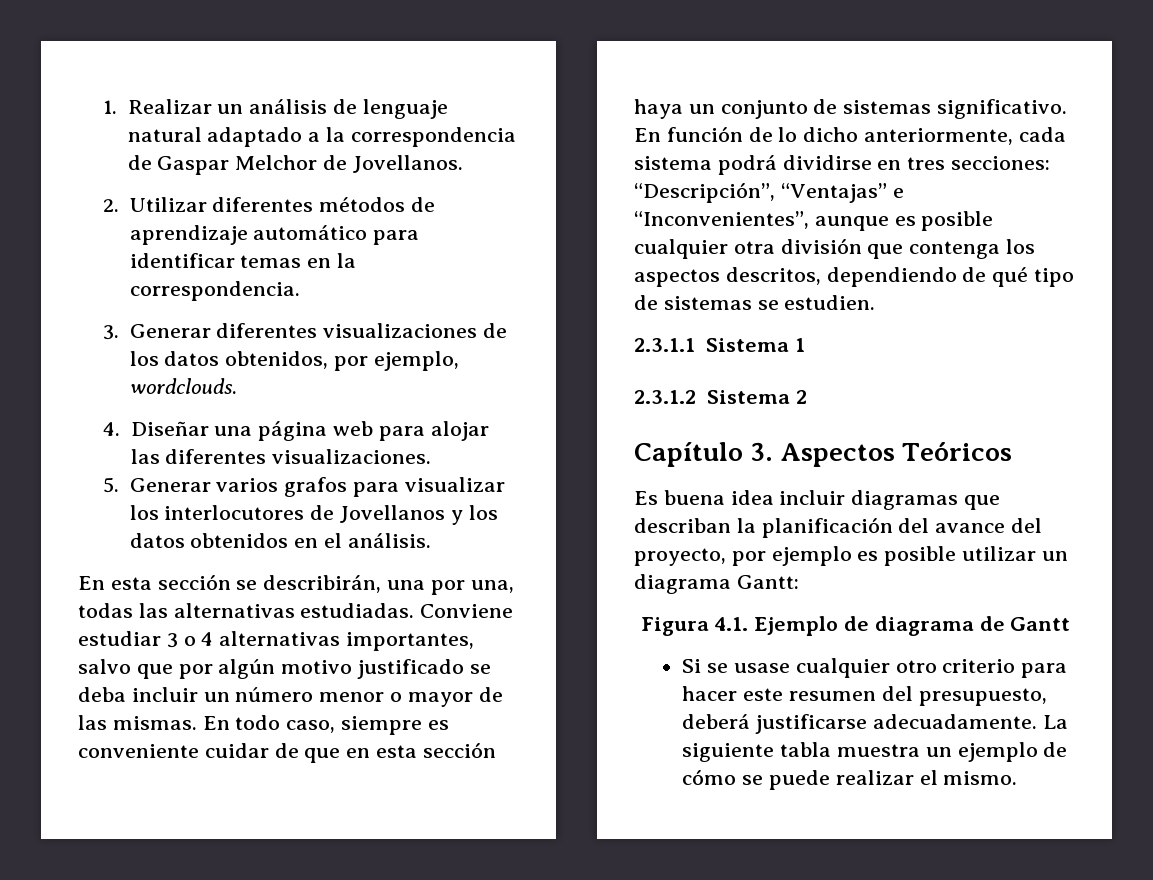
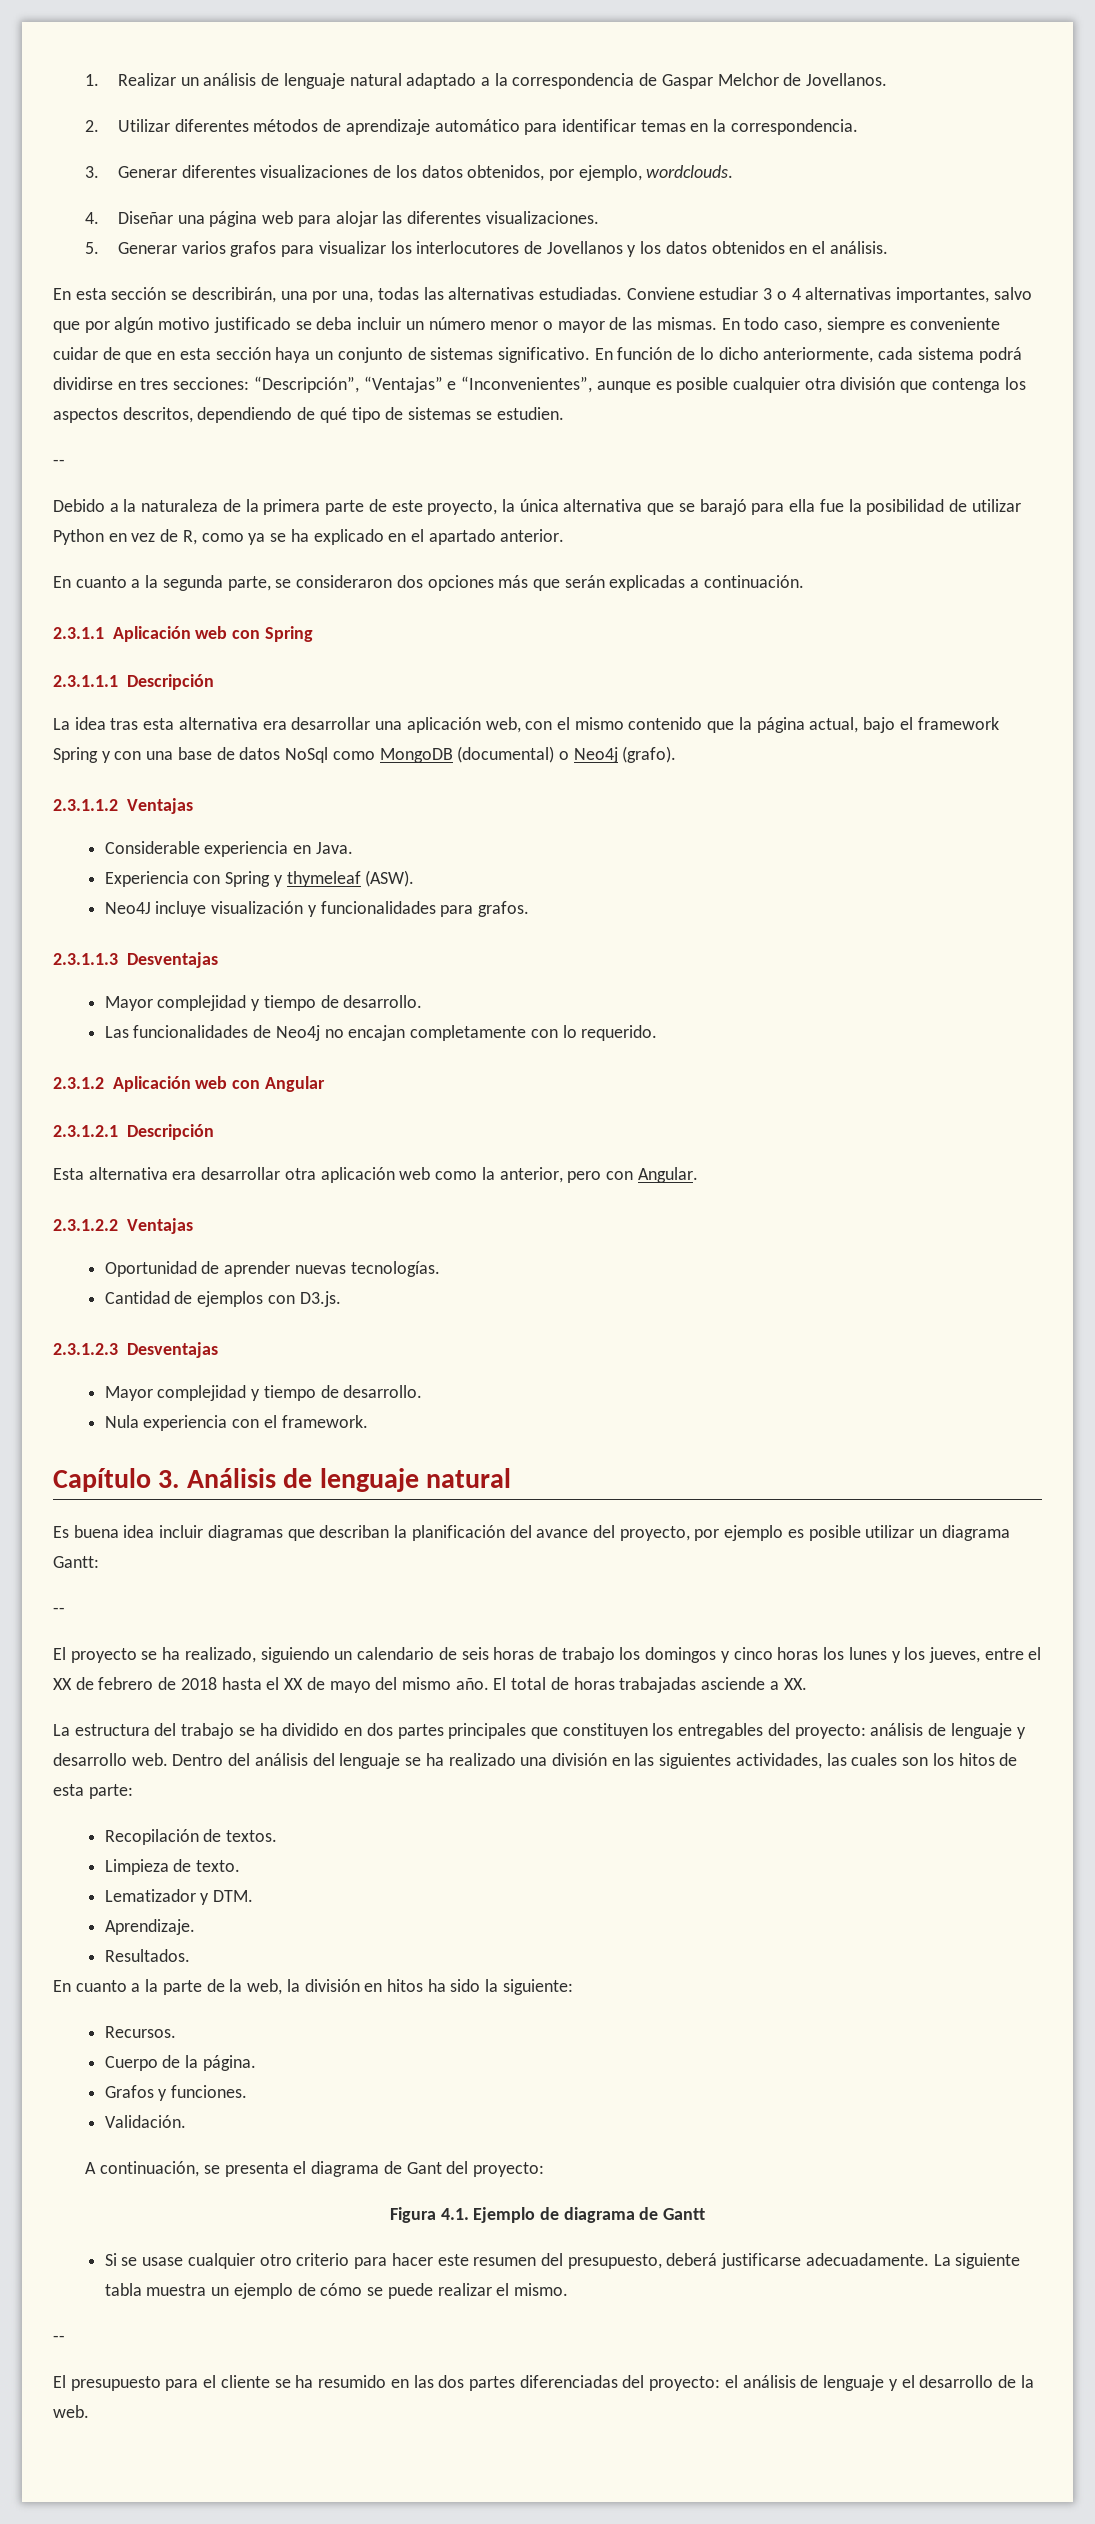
[634,338,805,352] [634,390,807,404] [634,441,1012,467] 2.3.1.1 Sistema 1 // 2.3.1.2 Sistema 2 // Capítulo 3. Aspectos Teóricos -> [53,459,65,466] [53,499,1021,515] [53,529,565,545] [53,575,804,591] [53,626,313,642] [53,674,214,690] [53,717,999,733] [53,746,677,763] [53,798,193,814] [104,841,353,857] [104,870,415,887] [104,901,530,917] [53,952,218,968] [104,995,423,1011] [104,1025,658,1041] [53,1076,325,1092] [53,1124,214,1140] [53,1167,698,1183] [53,1218,193,1234] [104,1261,440,1277] [104,1291,341,1307] [53,1342,218,1358] [104,1385,423,1401] [104,1415,368,1431] [53,1468,512,1492] -- // Debido a la naturaleza de la primera parte de este proyecto, la única alternativa que se barajó para ella fue la posibilidad de utilizar Python en vez de R, como ya se ha explicado en el apartado anterior. // En cuanto a la segunda parte, se consideraron dos opciones más que serán explicadas a continuación. // 2.3.1.1 Aplicación web con Spring // 2.3.1.1.1 Descripción // La idea tras esta alternativa era desarrollar una aplicación web, con el mismo contenido que la página actual, bajo el framework Spring y con una base de datos NoSql como MongoDB (documental) o Neo4j (grafo). // 2.3.1.1.2 Ventajas // Considerable experiencia en Java. // Experiencia con Spring y thymeleaf (ASW). // Neo4J incluye visualización y funcionalidades para grafos. // 2.3.1.1.3 Desventajas // Mayor complejidad y tiempo de desarrollo. // Las funcionalidades de Neo4j no encajan completamente con lo requerido. // 2.3.1.2 Aplicación web con Angular // 2.3.1.2.1 Descripción // Esta alternativa era desarrollar otra aplicación web como la anterior, pero con Angular. // 2.3.1.2.2 Ventajas // Oportunidad de aprender nuevas tecnologías. // Cantidad de ejemplos con D3.js. // 2.3.1.2.3 Desventajas // Mayor complejidad y tiempo de desarrollo. // Nula experiencia con el framework. // Capítulo 3. Análisis de lenguaje natural
(799, 582) none -> [53,1607,65,1614] [53,1647,1042,1663] [53,1677,807,1693] [53,1723,1026,1739] [53,1753,1018,1769] [53,1784,133,1799] [104,1829,278,1845] [104,1859,241,1875] [104,1889,254,1905] [104,1919,195,1935] [104,1949,190,1962] [53,1979,573,1995] [104,2026,176,2038] [104,2055,256,2071] [104,2085,248,2101] [104,2115,186,2128] [85,2161,544,2177] // -- // El proyecto se ha realizado, siguiendo un calendario de seis horas de trabajo los domingos y cinco horas los lunes y los jueves, entre el XX de febrero de 2018 hasta el XX de mayo del mismo año. El total de horas trabajadas asciende a XX. // La estructura del trabajo se ha dividido en dos partes principales que constituyen los entregables del proyecto: análisis de lenguaje y desarrollo web. Dentro del análisis del lenguaje se ha realizado una división en las siguientes actividades, las cuales son los hitos de esta parte: // Recopilación de textos. // Limpieza de texto. // Lematizador y DTM. // Aprendizaje. // Resultados. // En cuanto a la parte de la web, la división en hitos ha sido la siguiente: // Recursos. // Cuerpo de la página. // Grafos y funciones. // Validación. // A continuación, se presenta el diagrama de Gant del proyecto:
(1018, 778) none -> [53,2335,65,2342] [53,2375,1034,2391] [53,2405,89,2418] // -- // El presupuesto para el cliente se ha resumido en las dos partes diferenciadas del proyecto: el análisis de lenguaje y el desarrollo de la web.

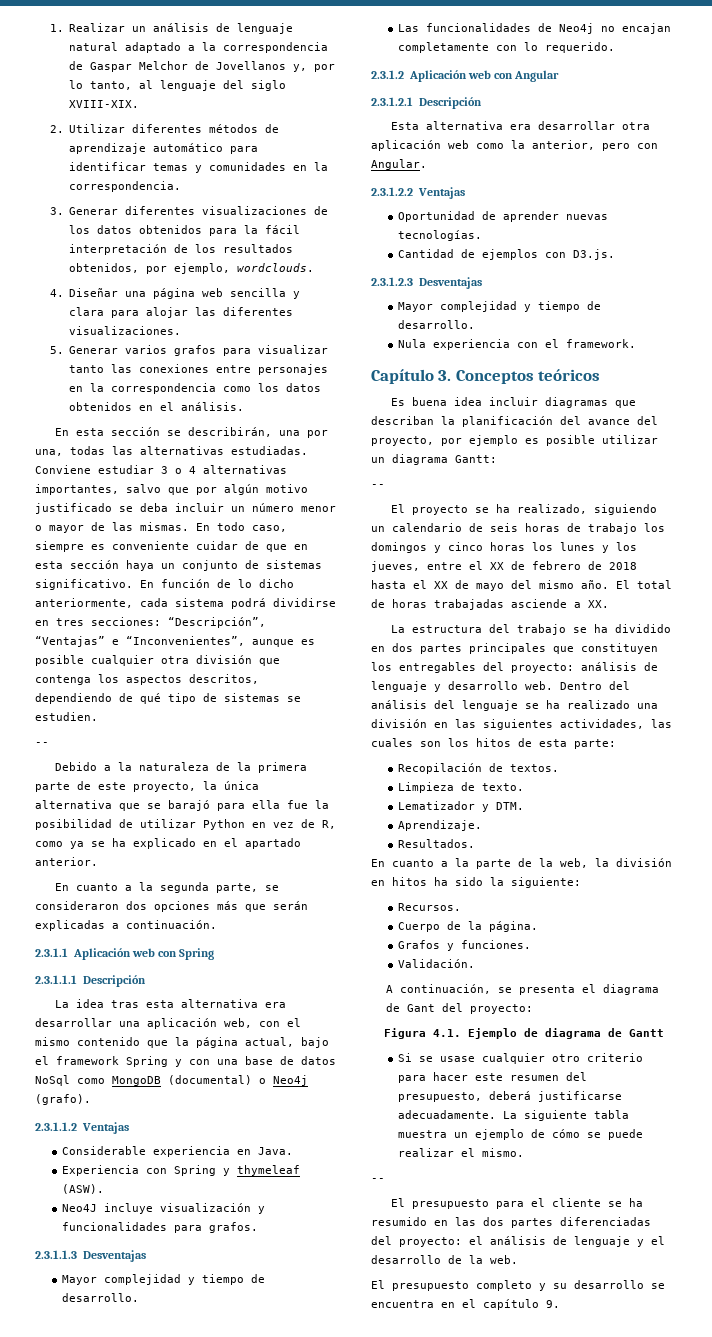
[806,73,888,86] Jovellanos. -> [216,61,336,72] [69,80,287,91] [69,100,140,108] Jovellanos y, por lo tanto, al lenguaje del siglo XVIII-XIX.
(686, 126) none -> [195,162,287,173] y comunidades
(463, 171) none -> [139,225,301,236] [69,244,294,255] obtenidos para la fácil interpretación de los resultados
(294, 217) none -> [230,288,301,299] [69,307,105,316] sencilla y clara
[390,241,637,257] los interlocutores de Jovellanos y -> [69,364,329,375] [69,383,252,394] tanto las conexiones entre personajes en la correspondencia como
[186,1468,512,1492] Análisis de lenguaje natural -> [455,369,601,384] Conceptos teóricos
(89, 2411) none -> [371,1280,665,1291] [371,1299,560,1310] // El presupuesto completo y su desarrollo se encuentra en el capítulo 9.

